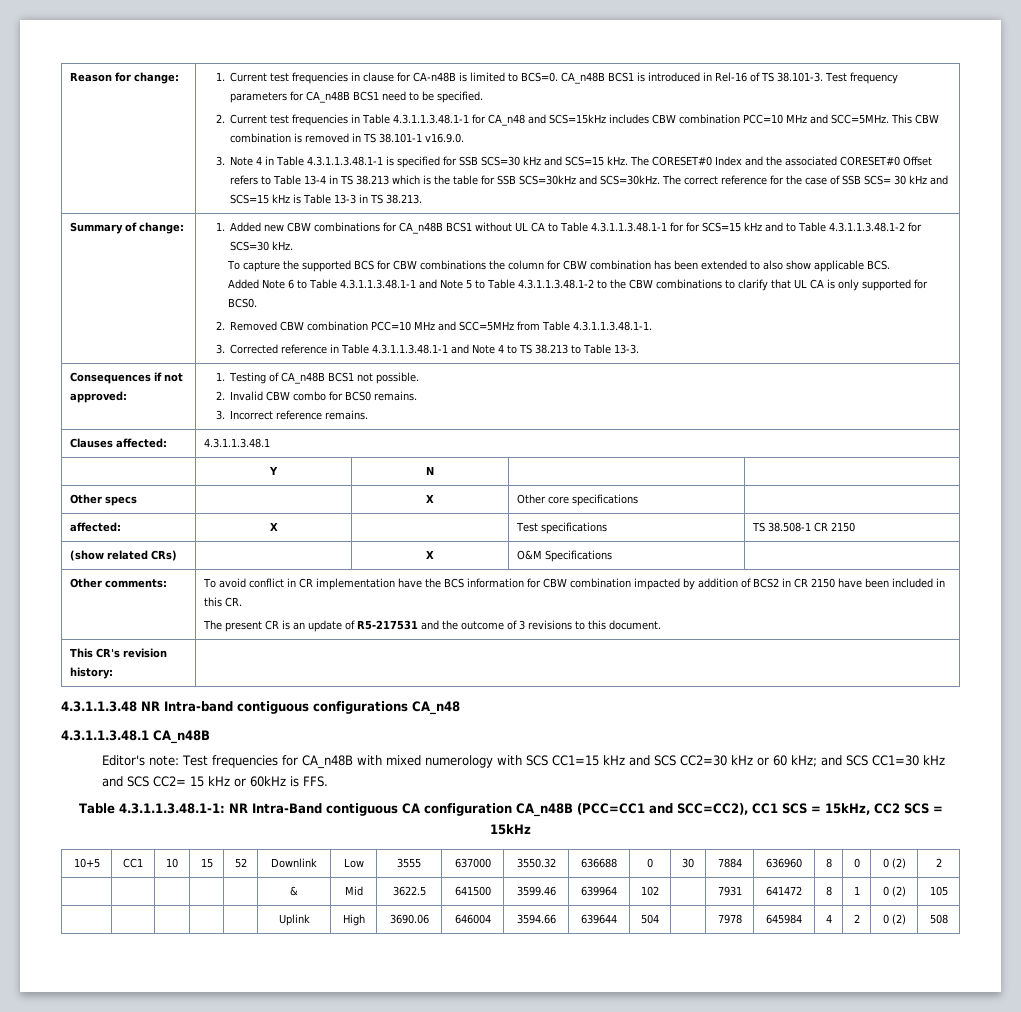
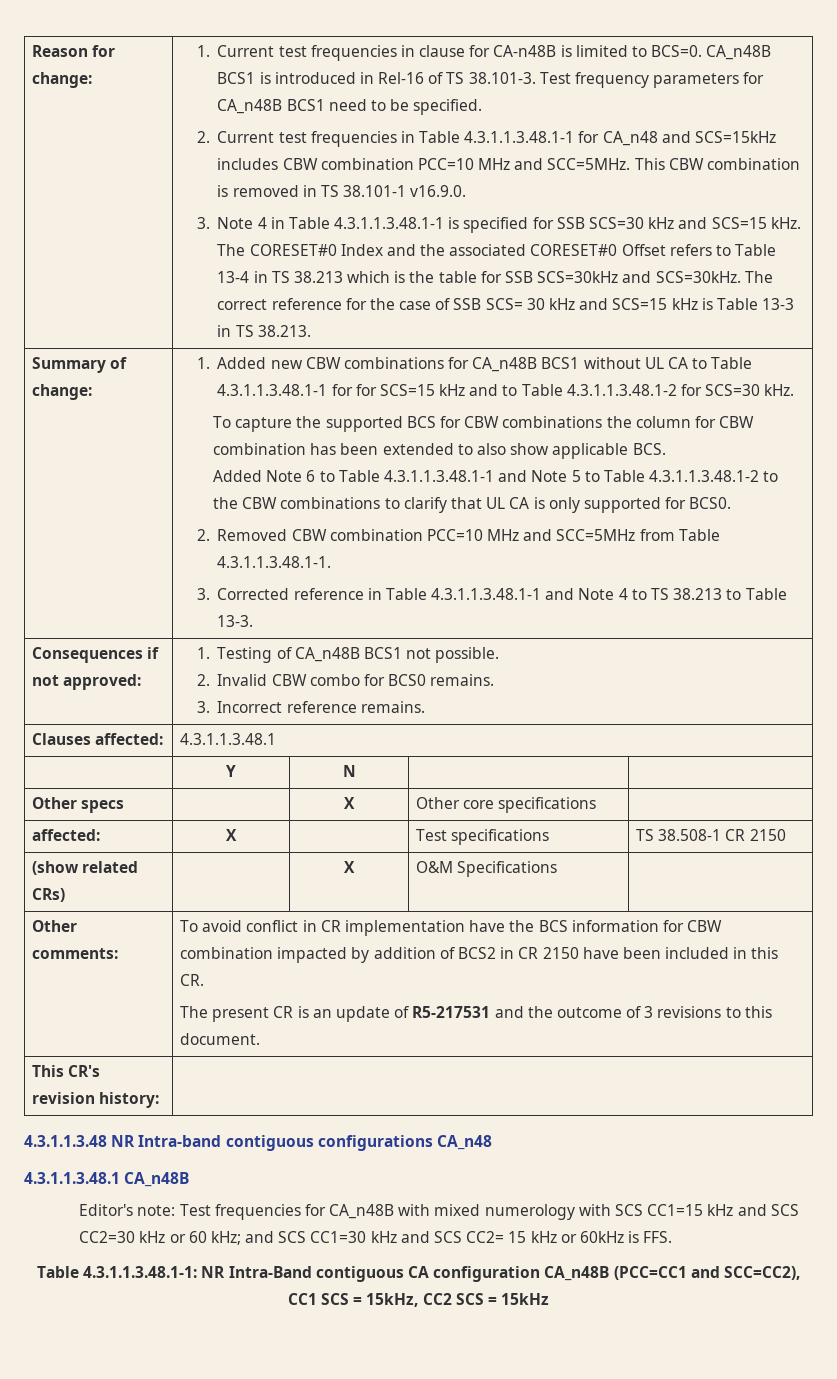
[73,858,100,868] [123,858,143,868] [166,858,178,868] [200,858,213,868] [234,858,247,868] [271,858,317,868] [343,858,364,868] [397,858,421,868] [454,858,491,868] [516,858,556,868] [581,858,617,868] [647,858,653,868] [682,858,694,868] [717,858,742,868] [766,858,802,868] [825,858,832,868] [853,858,860,868] [882,858,906,869] [935,858,942,867] [290,886,298,896] [344,886,363,896] [392,886,426,896] [454,886,491,896] [516,886,556,896] [581,886,617,896] [641,886,659,896] [717,886,742,896] [766,886,802,896] [825,886,832,896] [853,886,860,895] [882,886,906,897] [929,886,948,896] [278,914,310,926] [342,914,365,926] [389,914,429,924] [454,914,491,924] [516,914,556,924] [581,914,617,924] [641,914,659,924] [717,914,742,924] [766,914,802,924] [825,914,832,923] [853,914,860,923] [882,914,906,925] [929,914,948,924] // 10+5 | CC1 | 10 | 15 | 52 | Downlink | Low | 3555 | 637000 | 3550.32 | 636688 | 0 | 30 | 7884 | 636960 | 8 | 0 | 0 (2) | 2 // | | | | | & | Mid | 3622.5 | 641500 | 3599.46 | 639964 | 102 | | 7931 | 641472 | 8 | 1 | 0 (2) | 105 // | | | | | Uplink | High | 3690.06 | 646004 | 3594.66 | 639644 | 504 | | 7978 | 645984 | 4 | 2 | 0 (2) | 508 -> (550, 1299) none

